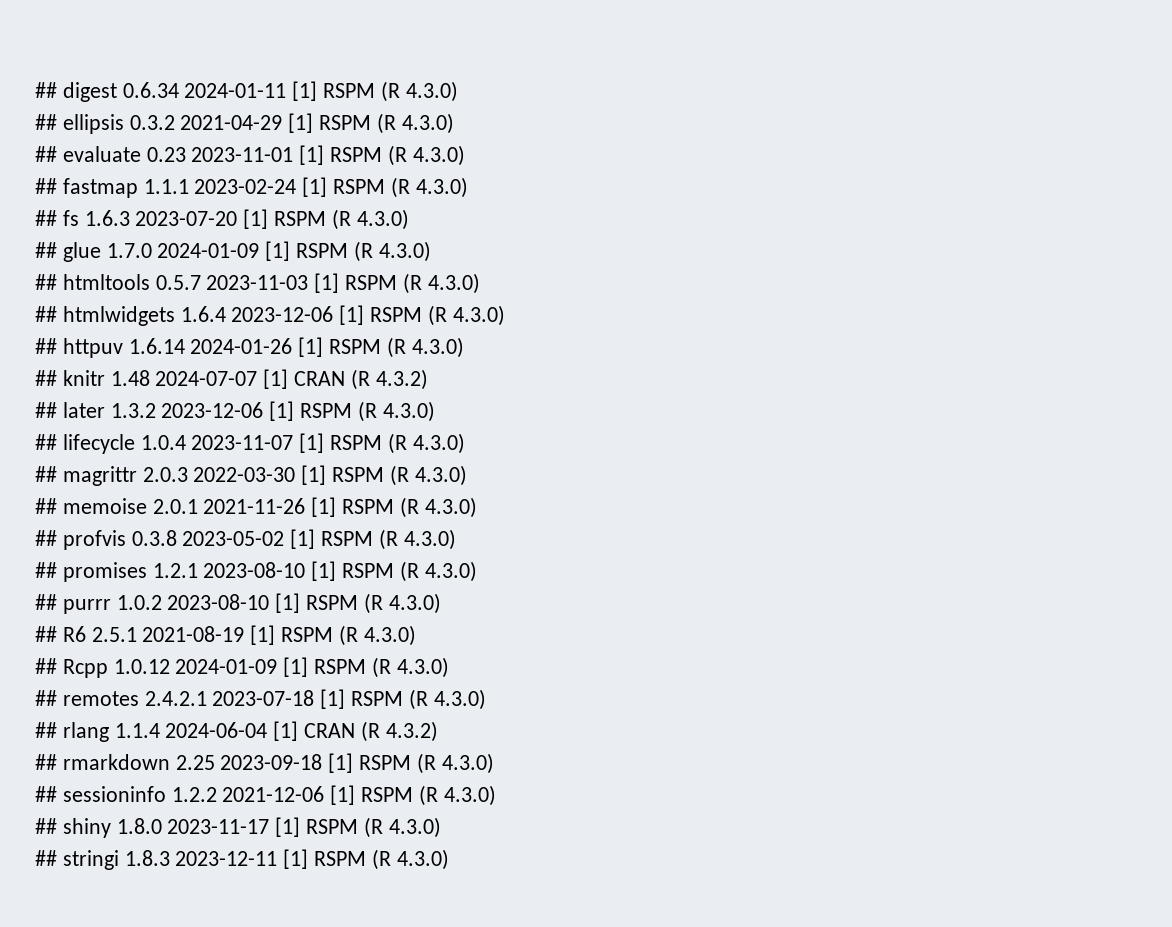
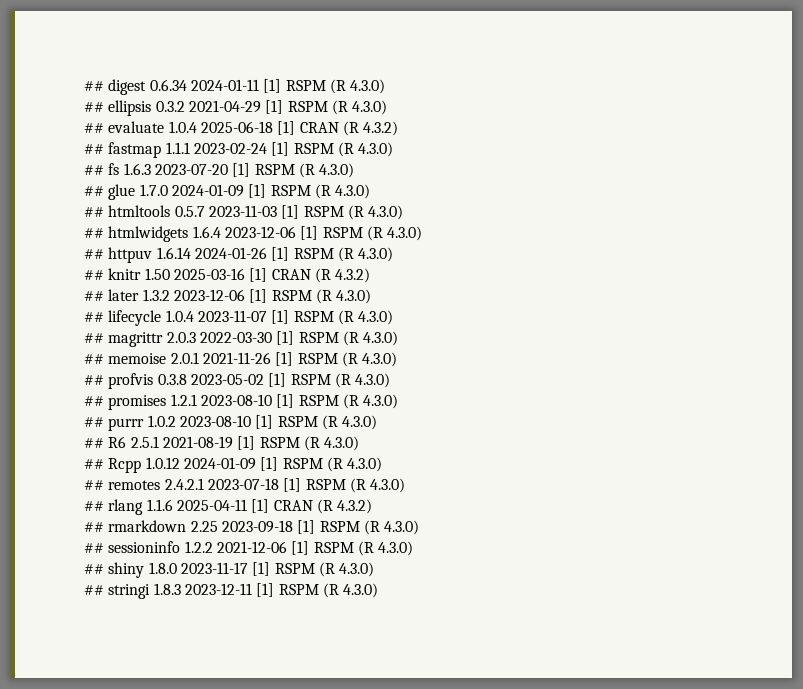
[146,145,465,166] 0.23 2023-11-01 [1] RSPM (R 4.3.0) -> [168,121,399,136] 1.0.4 2025-06-18 [1] CRAN (R 4.3.2)
[110,370,258,386] 1.48 2024-07-07 -> [144,268,245,280] 1.50 2025-03-16
[114,722,268,738] 1.1.4 2024-06-04 -> [146,499,247,511] 1.1.6 2025-04-11

